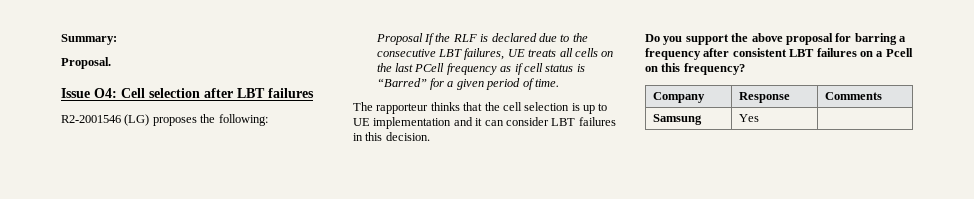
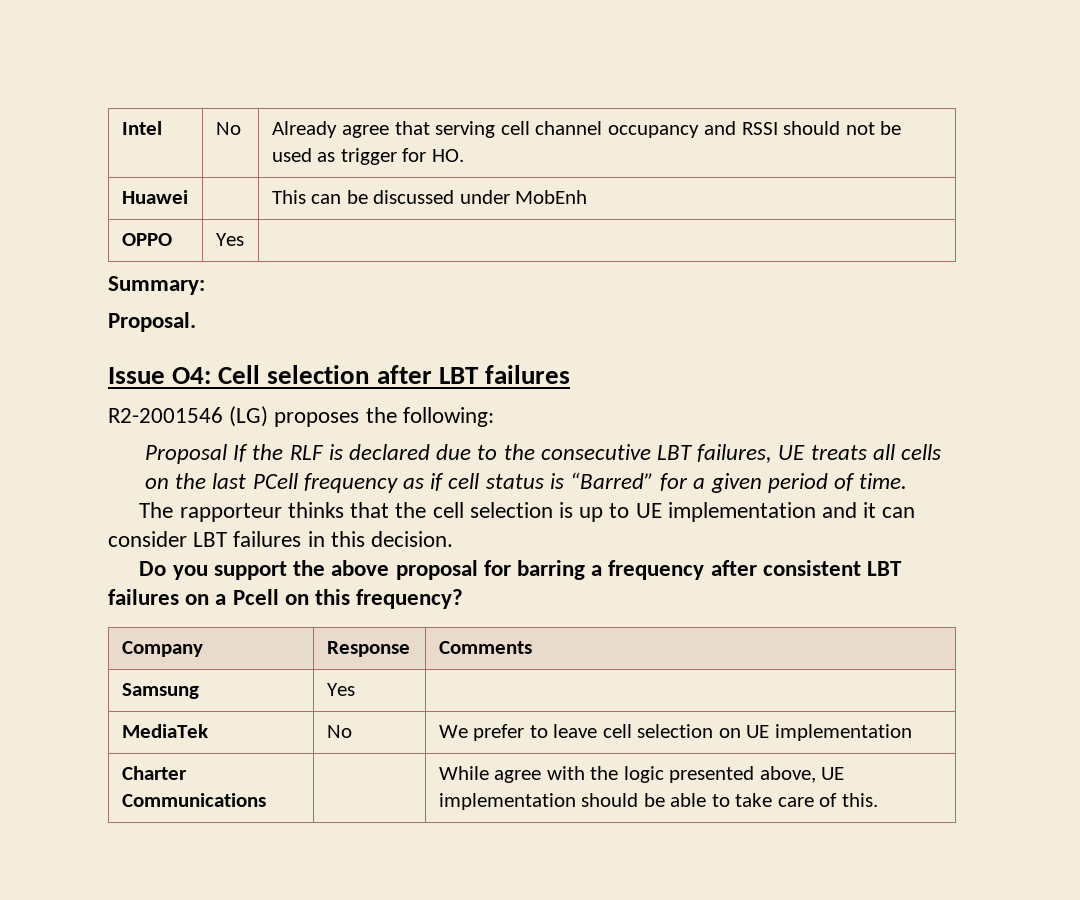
(61, 39) none -> [121,121,162,135] [215,122,241,135] [271,121,902,138] [271,148,464,165] [121,190,188,204] [271,190,588,204] [121,233,172,246] [215,233,244,246] Intel | No | Already agree that serving cell channel occupancy and RSSI should not be used as trigger for HO. // Huawei | | This can be discussed under MobEnh // OPPO | Yes | //
(759, 118) none -> [121,724,208,738] [326,725,352,738] [438,724,912,741] [121,766,187,780] [121,793,266,807] [438,766,845,783] [438,793,878,810] // MediaTek | No | We prefer to leave cell selection on UE implementation // Charter Communications | | While agree with the logic presented above, UE implementation should be able to take care of this.

